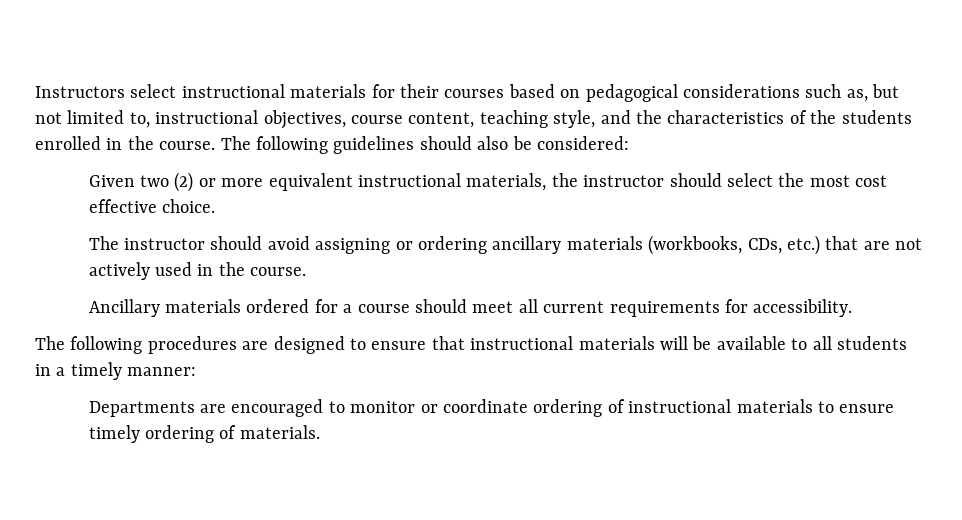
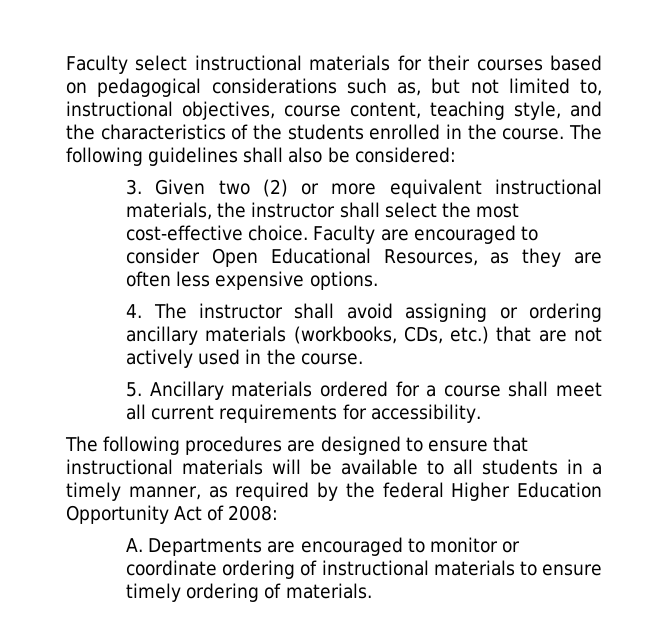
[35,86,125,98] Instructors -> [66,55,128,74] Faculty
[419,136,472,150] should -> [243,147,284,163] shall
(629, 143) none -> [126,179,143,195] 3.
[669,173,722,187] should -> [339,202,380,218] shall
[855,175,888,187] [88,199,157,213] cost effective -> [126,225,244,241] cost-effective
(215, 206) // -> [313,225,538,244] [126,248,603,267] [126,271,378,290] [126,304,143,318] Faculty are encouraged to consider Open Educational Resources, as they are often less expensive options. // 4.
[210,236,263,250] should -> [294,303,335,319] shall
(307, 271) none -> [126,382,143,397] 5.
[414,299,467,313] should -> [508,381,549,397] shall
[127,367,197,376] manner: // -> [128,482,602,501] [66,505,279,524] [126,538,144,552] manner, as required by the federal Higher Education Opportunity Act of 2008: // A.

